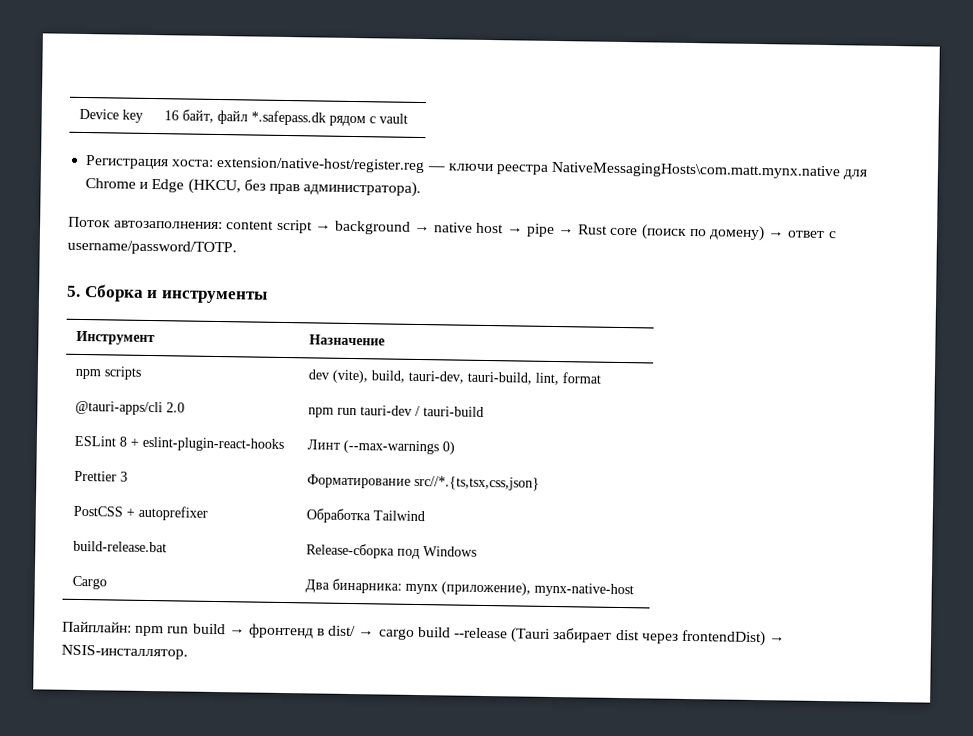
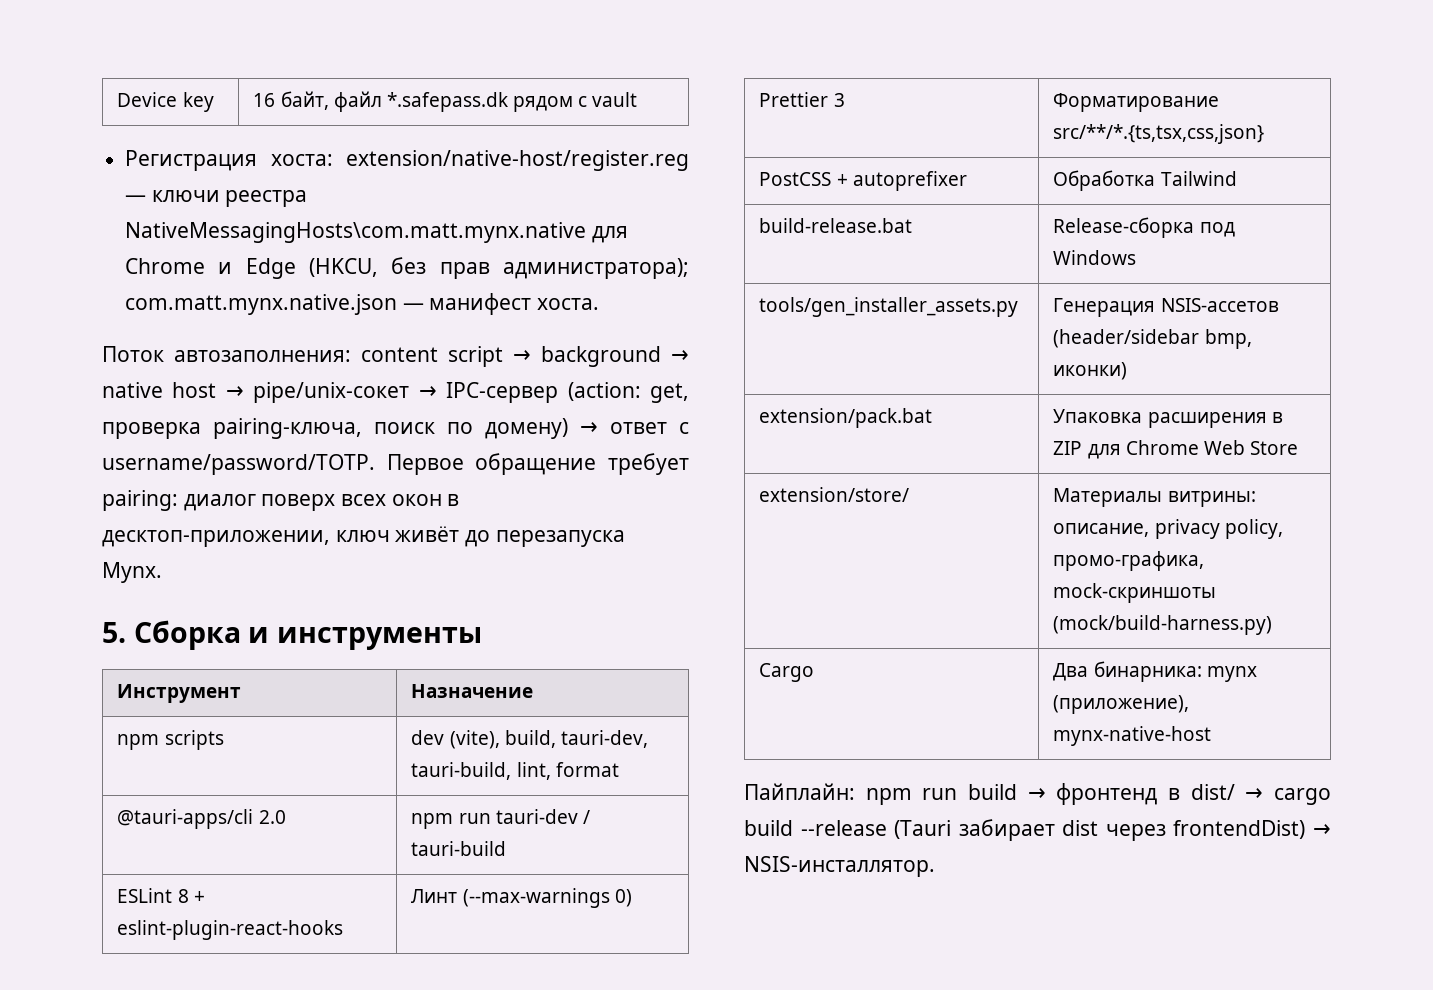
[303,180,422,198] администратора). -> [502,258,689,279] [125,293,600,315] администратора); com.matt.mynx.native.json — манифест хоста.
[525,223,687,240] pipe → Rust core (поиск -> [253,382,689,403] [102,418,435,439] pipe/unix-сокет → IPC-сервер (action: get, проверка pairing-ключа, поиск
(237, 247) none -> [386,453,689,475] [102,490,460,511] [102,526,625,547] [102,562,162,583] Первое обращение требует pairing: диалог поверх всех окон в десктоп-приложении, ключ живёт до перезапуска Mynx.
[414,475,541,491] src//*.{ts,tsx,css,json} -> [1053,124,1265,144] src/**/*.{ts,tsx,css,json}
(478, 551) none -> [759,297,1019,317] [1053,298,1279,317] [1053,329,1252,349] [1053,362,1128,380] [759,408,933,428] [1053,409,1283,428] [1053,440,1298,459] [759,487,910,502] [1053,488,1256,507] [1053,519,1283,539] [1053,551,1205,571] [1053,583,1217,603] [1053,615,1273,635] // tools/gen_installer_assets.py | Генерация NSIS-ассетов (header/sidebar bmp, иконки) // extension/pack.bat | Упаковка расширения в ZIP для Chrome Web Store // extension/store/ | Материалы витрины: описание, privacy policy, промо-графика, mock-скриншоты (mock/build-harness.py)

